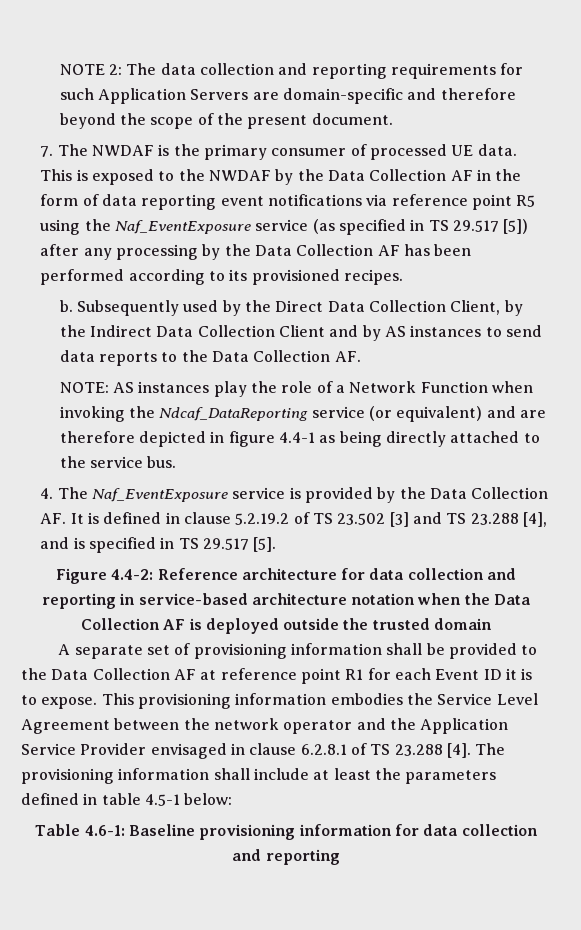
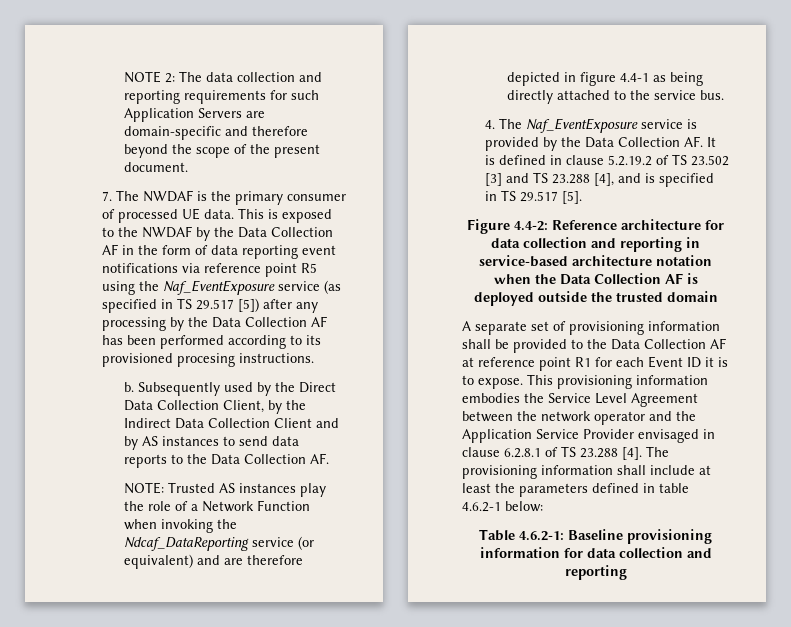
[344,269,404,285] recipes. -> [176,353,314,367] procesing instructions.
(109, 387) none -> [168,482,216,493] Trusted
[144,794,180,806] 4.5-1 -> [462,502,501,512] 4.6.2-1
[84,825,125,836] 4.6-1: -> [519,531,564,541] 4.6.2-1:

